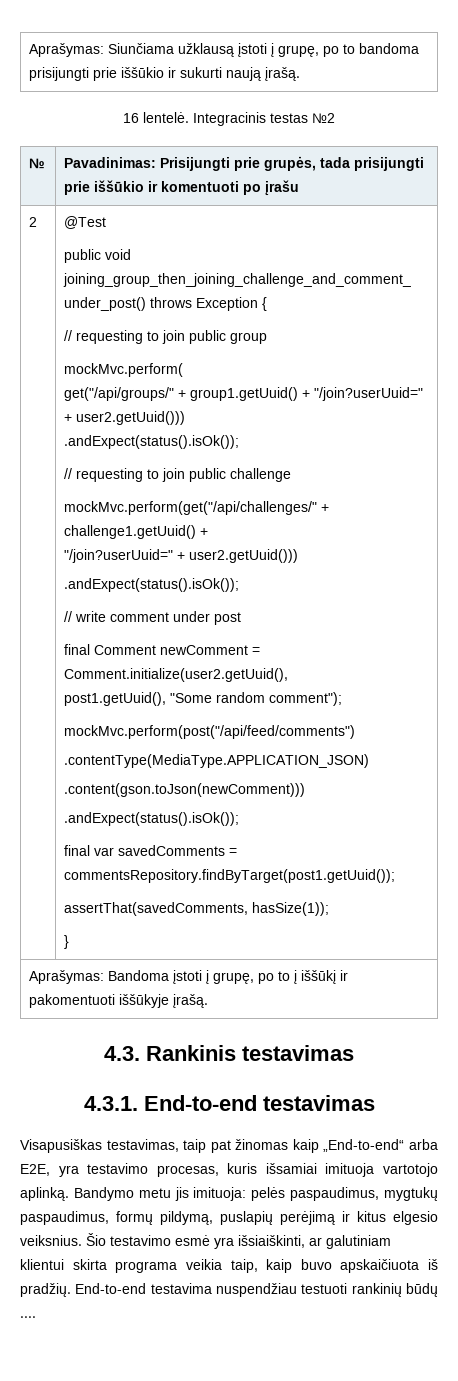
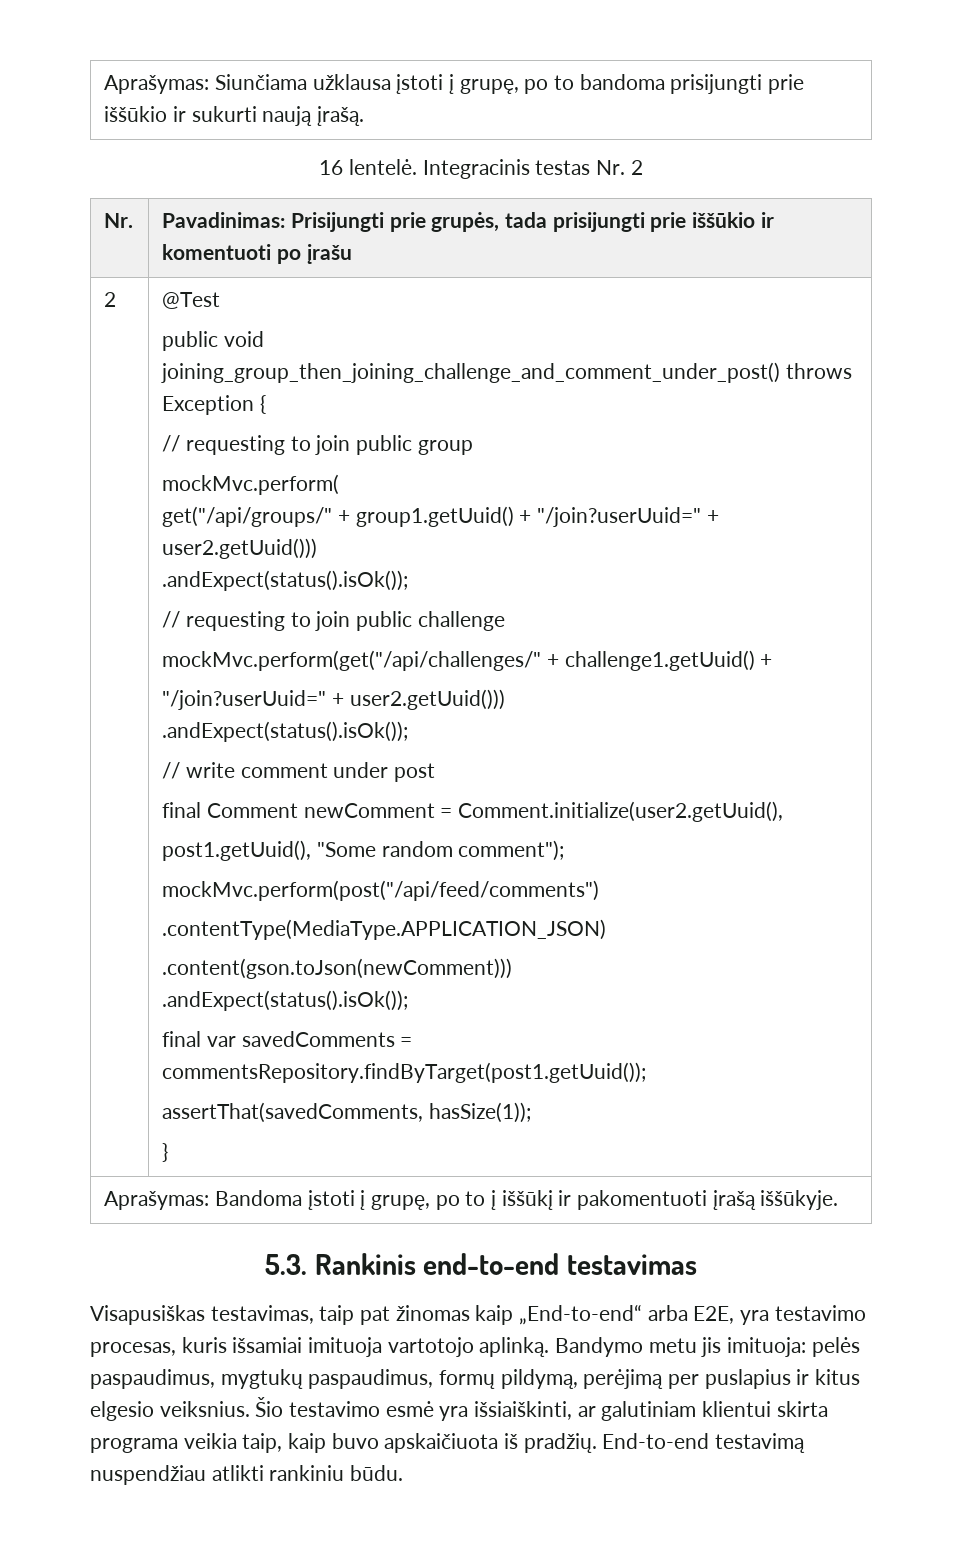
[178,43,235,57] užklausą -> [312,74,391,90] užklausa
[312,113,335,123] [29,158,46,169] №2 // № -> [596,160,643,175] [104,213,134,228] Nr. 2 // Nr.
[119,994,209,1008] [104,1045,354,1061] [83,1095,257,1111] iššūkyje įrašą. // 4.3. Rankinis testavimas // 4.3.1. End-to-end -> [712,1190,839,1210] [264,1253,560,1275] įrašą iššūkyje. // 5.3. Rankinis end-to-end
[220,1211,335,1225] puslapių perėjimą -> [583,1369,791,1389] perėjimą per puslapius
[150,1283,438,1297] [20,1316,36,1318] testavima nuspendžiau testuoti rankinių būdų .... -> [715,1433,806,1453] [90,1465,404,1485] testavimą nuspendžiau atlikti rankiniu būdu.

